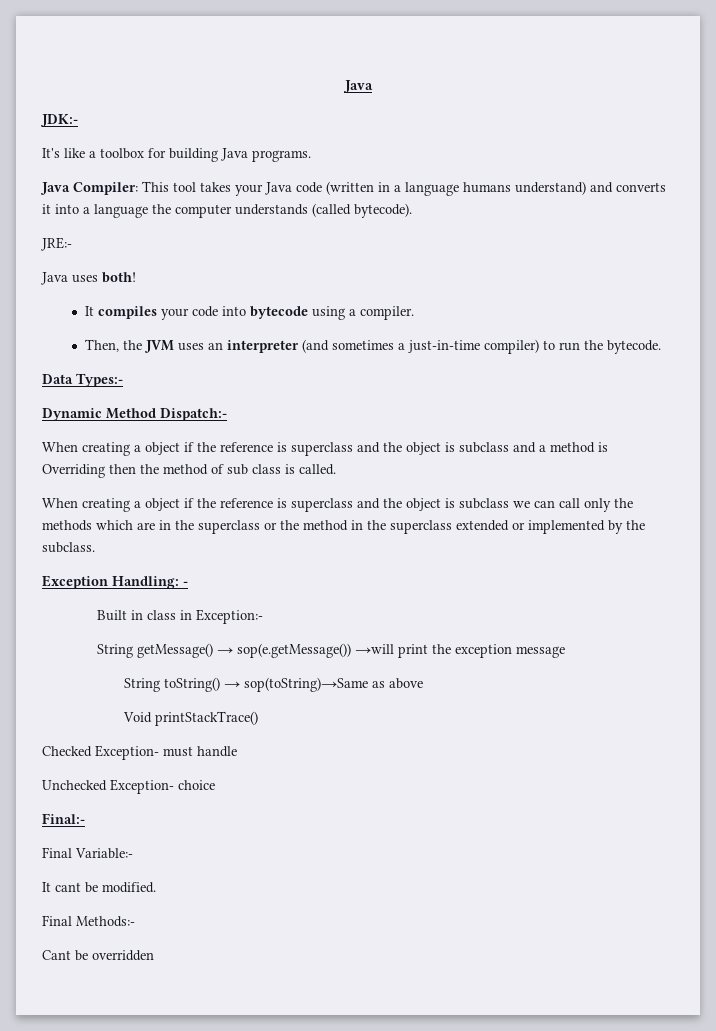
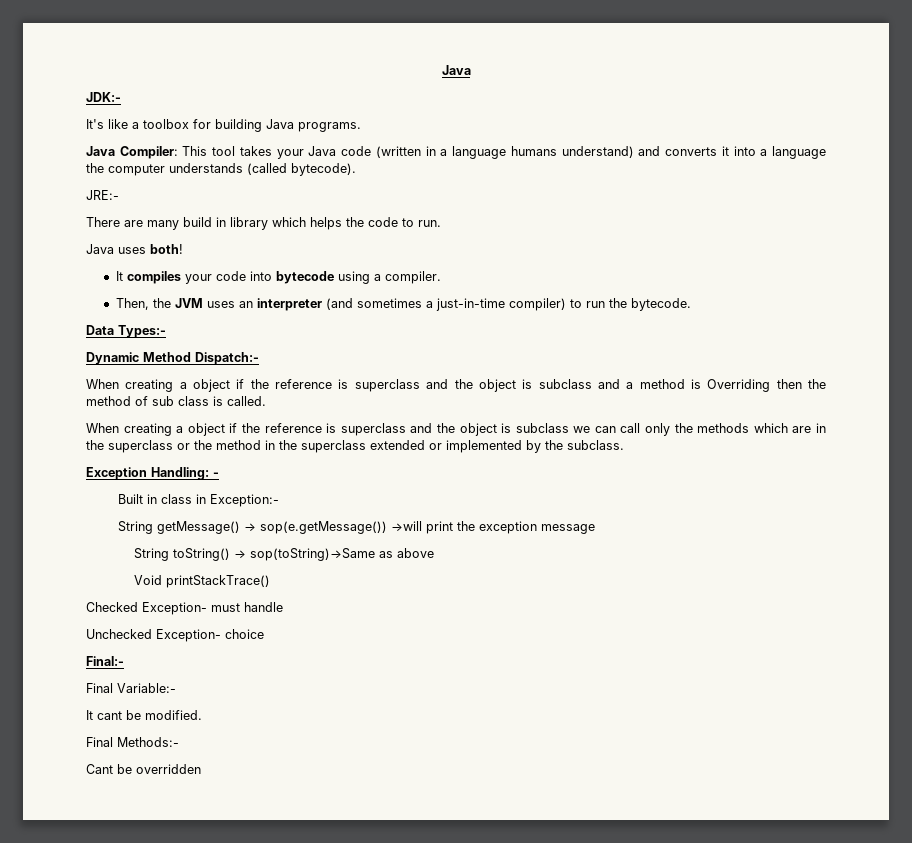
(72, 244) none -> [86,217,441,230] // There are many build in library which helps the code to run.

